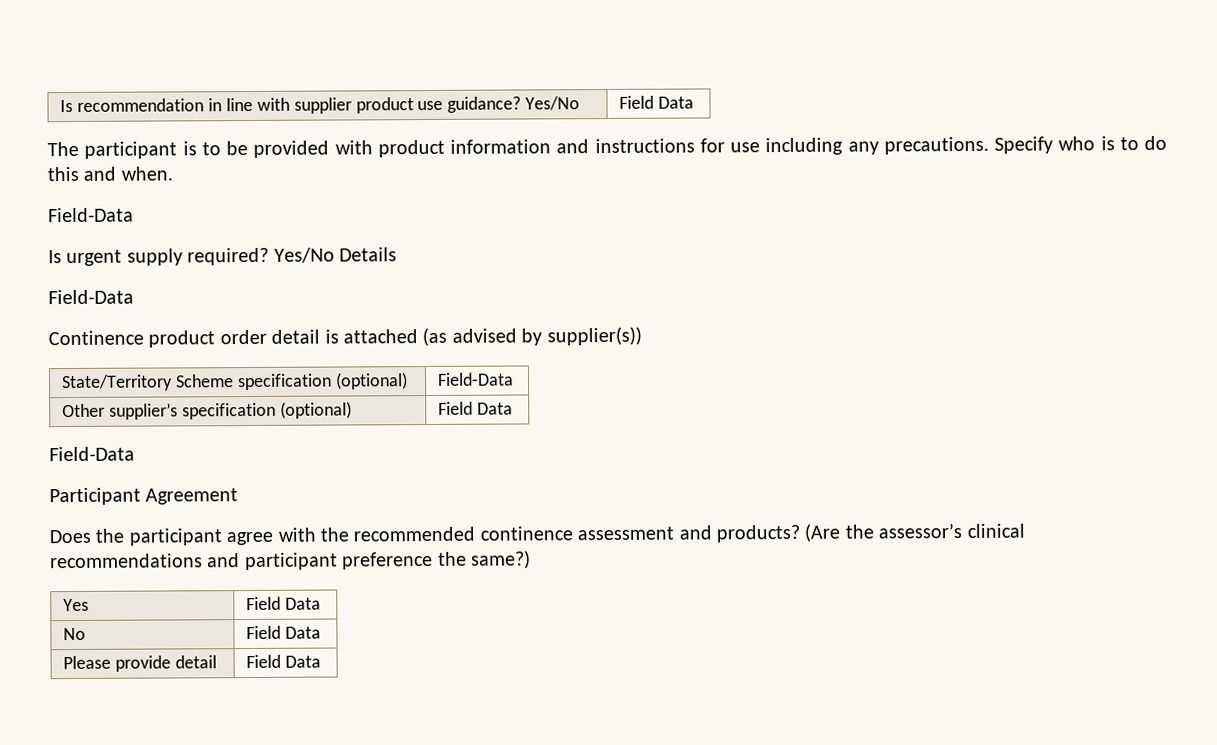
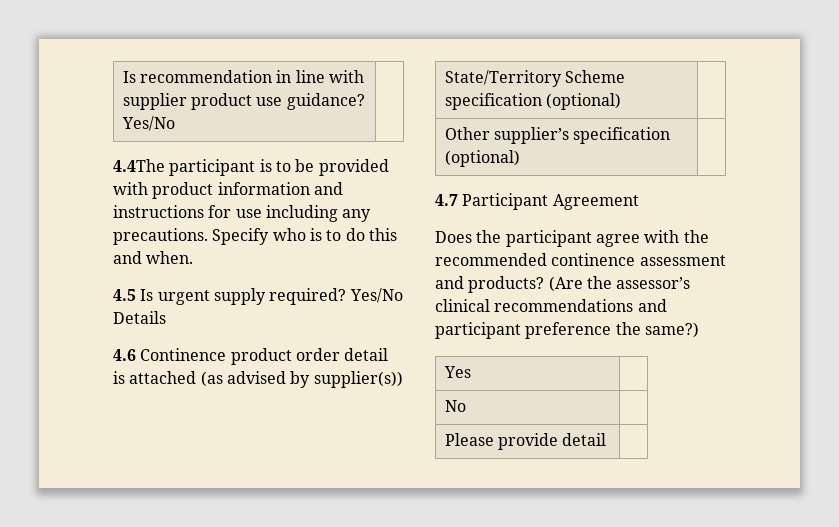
[619,95,695,109] [47,141,79,157] Field Data // The -> [113,159,165,172] // 4.4The
[48,207,134,223] Field-Data // -> [113,289,136,301] 4.5
[48,289,134,305] Field-Data // -> [113,349,136,361] 4.6
[437,372,515,386] Field-Data -> (622, 101) none
[438,401,514,415] [49,446,135,462] Field Data // Field-Data // -> [435,194,458,206] // 4.7
[246,596,322,611] Field Data -> (471, 372) none
[246,625,322,640] Field Data -> (466, 406) none
[246,654,322,669] Field Data -> (607, 439) none

